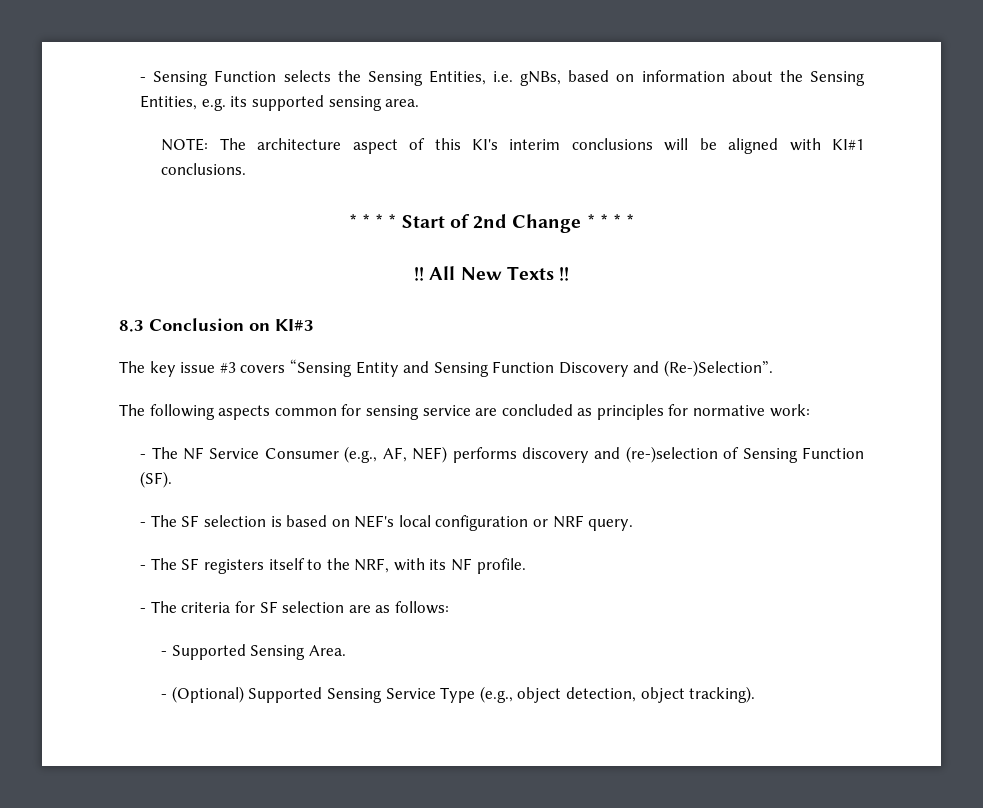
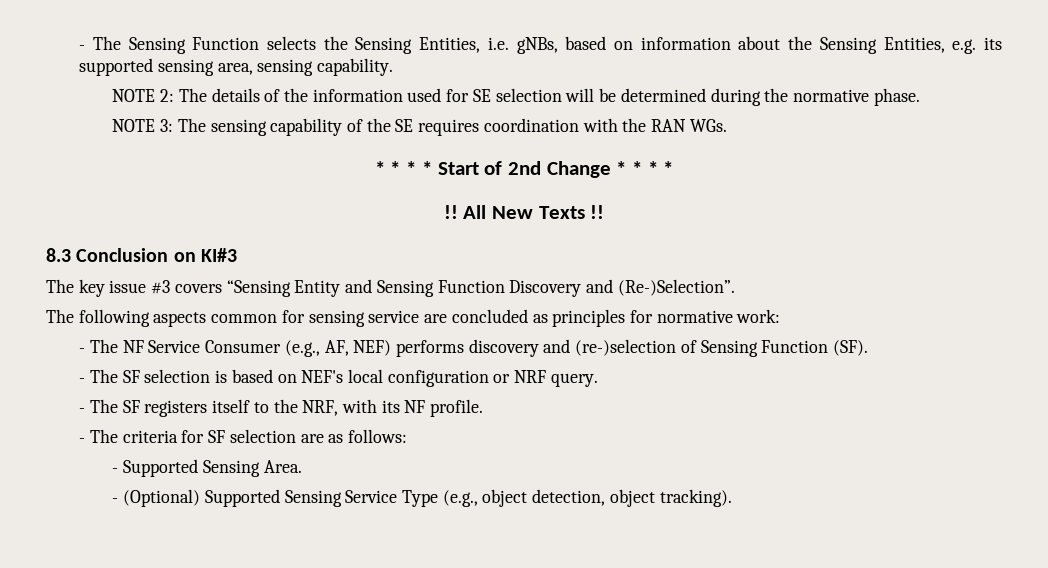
[140,77,147,82] - -> [79,36,121,50] - The
[385,99,420,107] [161,138,864,154] [161,163,247,175] area. // NOTE: The architecture aspect of this KI's interim conclusions will be aligned with KI#1 conclusions. -> [217,58,394,76] [112,88,920,106] [112,118,727,136] area, sensing capability. // NOTE 2: The details of the information used for SE selection will be determined during the normative phase. // NOTE 3: The sensing capability of the SE requires coordination with the RAN WGs.

